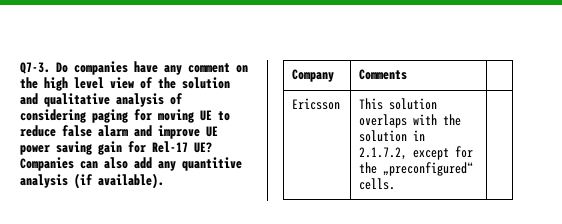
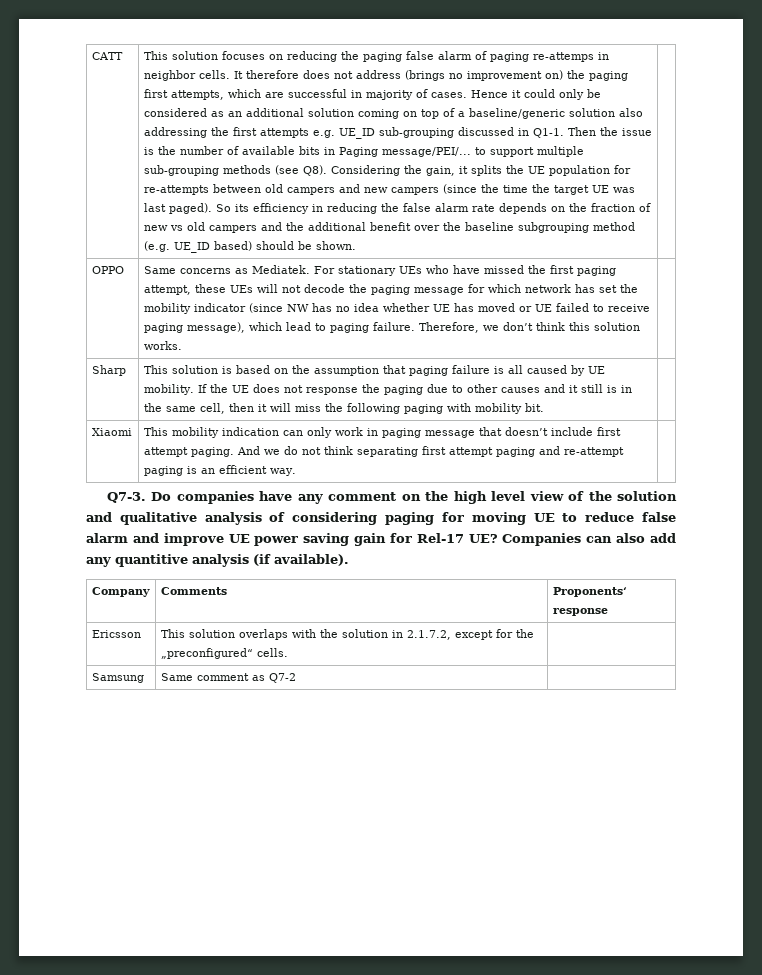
(20, 68) none -> [91,52,123,60] [143,51,609,62] [143,70,628,81] [143,89,601,100] [143,108,643,119] [143,127,652,139] [143,146,584,157] [143,165,631,176] [143,184,635,195] [143,203,651,214] [143,222,635,233] [143,241,356,253] [91,266,124,274] [143,265,616,276] [143,284,638,295] [143,303,650,314] [143,322,640,333] [143,341,182,350] [91,365,126,376] [143,365,605,376] [143,384,632,395] [143,403,544,414] [91,428,132,436] [143,427,621,438] [143,446,624,457] [143,465,296,476] CATT | This solution focuses on reducing the paging false alarm of paging re-attemps in neighbor cells. It therefore does not address (brings no improvement on) the paging first attempts, which are successful in majority of cases. Hence it could only be considered as an additional solution coming on top of a baseline/generic solution also addressing the first attempts e.g. UE_ID sub-grouping discussed in Q1-1. Then the issue is the number of available bits in Paging message/PEI/... to support multiple sub-grouping methods (see Q8). Considering the gain, it splits the UE population for re-attempts between old campers and new campers (since the time the target UE was last paged). So its efficiency in reducing the false alarm rate depends on the fraction of new vs old campers and the additional benefit over the baseline subgrouping method (e.g. UE_ID based) should be shown. | // OPPO | Same concerns as Mediatek. For stationary UEs who have missed the first paging attempt, these UEs will not decode the paging message for which network has set the mobility indicator (since NW has no idea whether UE has moved or UE failed to receive paging message), which lead to paging failure. Therefore, we don’t think this solution works. | // Sharp | This solution is based on the assumption that paging failure is all caused by UE mobility. If the UE does not response the paging due to other causes and it still is in the same cell, then it will miss the following paging with mobility bit. | // Xiaomi | This mobility indication can only work in paging message that doesn’t include first attempt paging. And we do not think separating first attempt paging and re-attempt paging is an efficient way. | //
(408, 74) none -> [552,587,627,597] [552,608,608,616] Proponents‘ response
(396, 184) none -> [91,673,144,683] [160,673,296,683] // Samsung | Same comment as Q7-2 |

